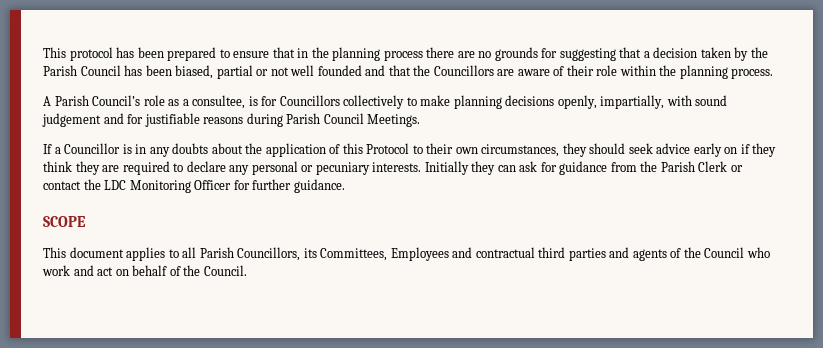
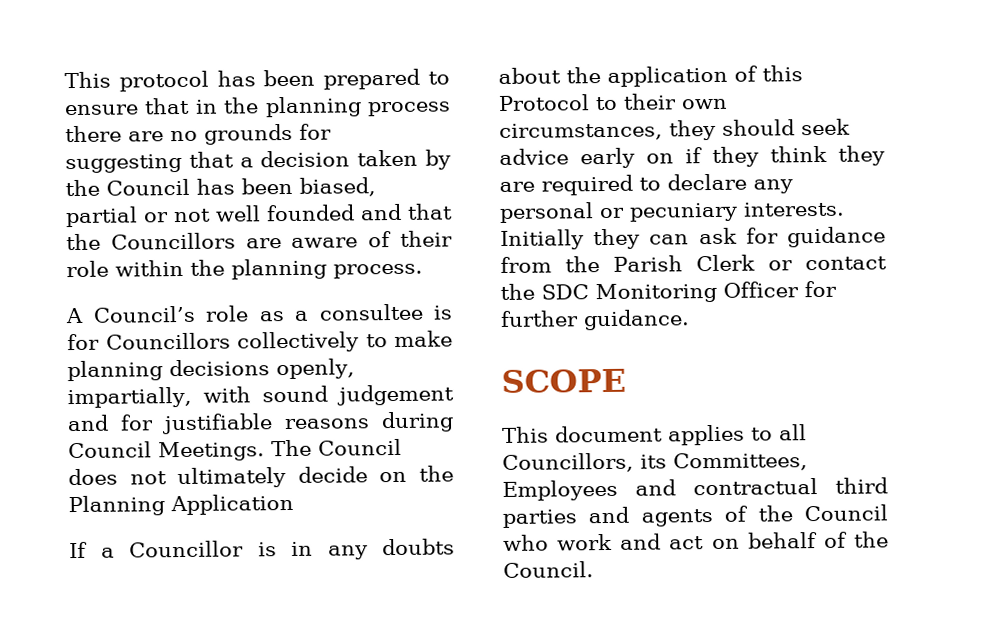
[43,65,77,76] Parish -> (100, 188) none
[54,95,89,106] Parish -> (84, 315) none
[192,95,246,109] consultee, -> [318,303,424,321] consultee
[286,113,321,124] Parish -> (454, 422) none
(421, 120) none -> [271,438,402,457] [68,465,454,489] [68,493,294,517] The Council does not ultimately decide on the Planning Application
[104,180,127,190] LDC -> [541,284,589,300] SDC
[199,247,234,258] Parish -> (807, 432) none

